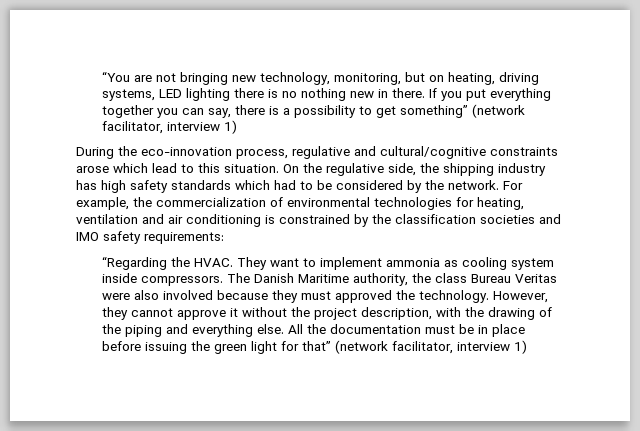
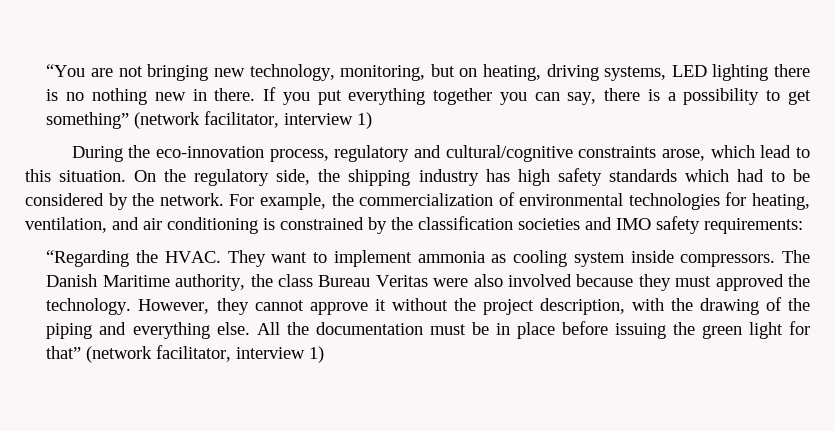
[292,146,350,159] regulative -> [334,145,410,162] regulatory
[76,166,109,173] arose -> [661,149,705,161] arose,
[326,163,384,176] regulative -> [194,169,270,186] regulatory
[76,214,138,224] ventilation -> [25,217,107,233] ventilation,

